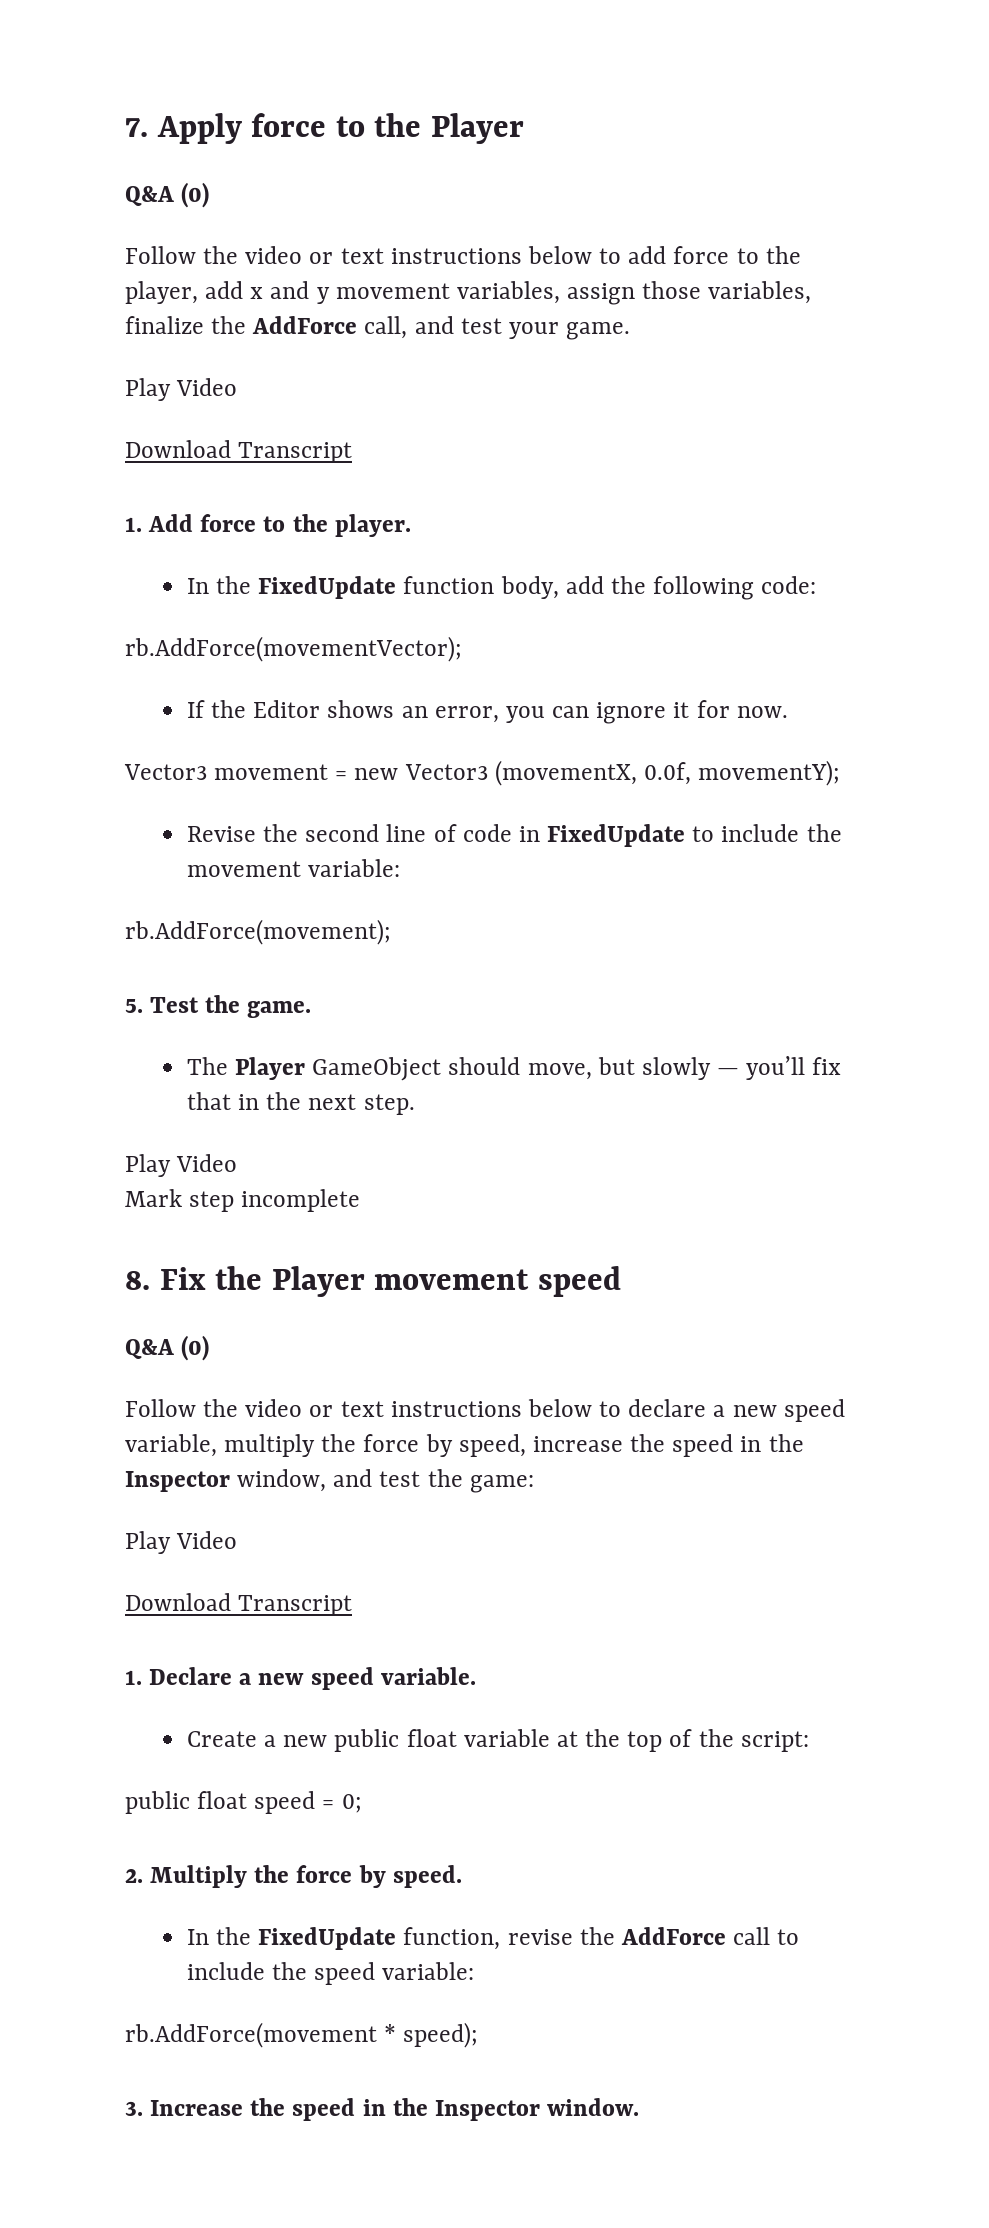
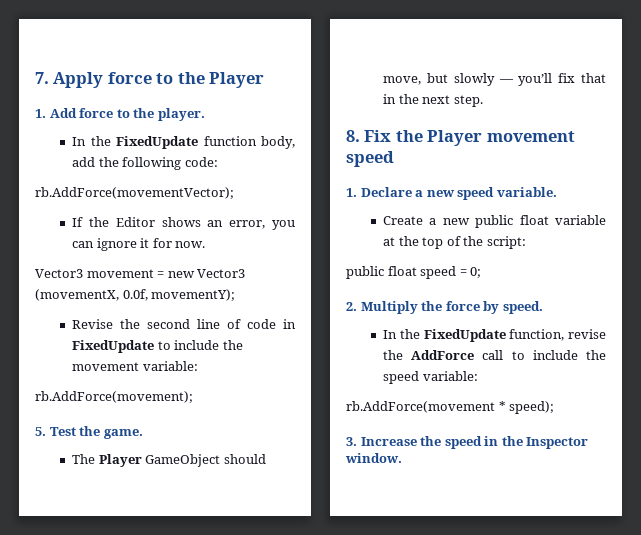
[125,182,210,208] [125,246,801,264] [125,281,812,305] [125,316,631,340] [125,378,238,401] [125,440,353,463] // Q&A (0) // Follow the video or text instructions below to add force to the player, add x and y movement variables, assign those variables, finalize the AddForce call, and test your game. // Play Video // Download Transcript -> (265, 80) none
[125,1154,238,1177] [125,1189,361,1212] // Play Video // Mark step incomplete -> (483, 101) none
[125,1335,210,1361] [125,1399,845,1422] [125,1434,804,1457] [125,1469,534,1493] [125,1531,238,1554] [125,1593,353,1616] // Q&A (0) // Follow the video or text instructions below to declare a new speed variable, multiply the force by speed, increase the speed in the Inspector window, and test the game: // Play Video // Download Transcript -> (394, 159) none

